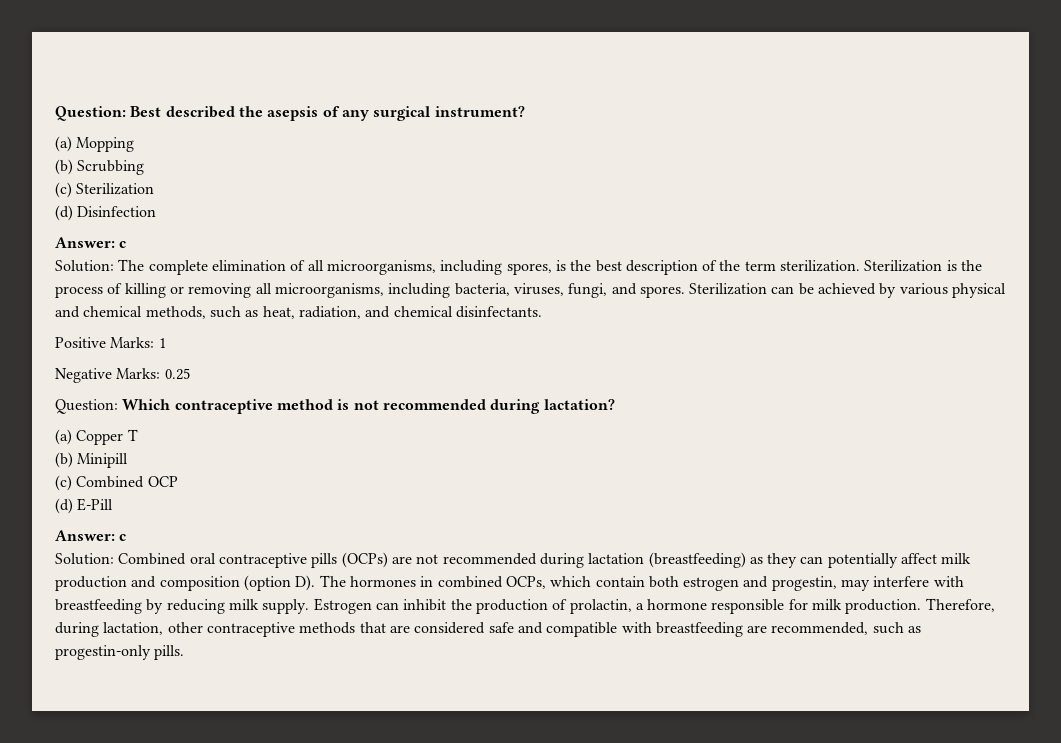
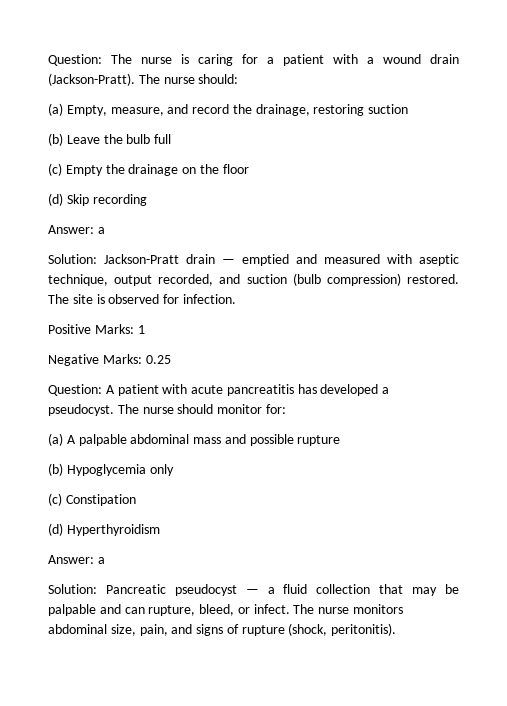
[55,106,525,121] [55,136,135,152] [55,159,145,175] [55,182,155,198] [55,205,157,221] [55,237,127,248] [55,259,983,275] [55,283,1007,298] [55,306,542,319] Question: Best described the asepsis of any surgical instrument? // (a) Mopping // (b) Scrubbing // (c) Sterilization // (d) Disinfection // Answer: c // Solution: The complete elimination of all microorganisms, including spores, is the best description of the term sterilization. Sterilization is the process of killing or removing all microorganisms, including bacteria, viruses, fungi, and spores. Sterilization can be achieved by various physical and chemical methods, such as heat, radiation, and chemical disinfectants. -> [48,54,459,66] [48,73,239,86] [48,103,409,116] [48,133,172,146] [48,163,249,176] [48,193,147,206] [48,225,105,234] [48,254,459,266] [48,273,459,286] [48,294,236,304] Question: The nurse is caring for a patient with a wound drain (Jackson-Pratt). The nurse should: // (a) Empty, measure, and record the drainage, restoring suction // (b) Leave the bulb full // (c) Empty the drainage on the floor // (d) Skip recording // Answer: a // Solution: Jackson-Pratt drain — emptied and measured with aseptic technique, output recorded, and suction (bulb compression) restored. The site is observed for infection.
[122,399,615,414] [55,429,138,445] [55,452,129,468] [55,475,178,491] [55,498,114,514] [55,530,127,541] [55,552,972,568] [55,575,964,591] [55,598,995,614] [55,622,922,637] [55,645,185,660] Which contraceptive method is not recommended during lactation? // (a) Copper T // (b) Minipill // (c) Combined OCP // (d) E-Pill // Answer: c // Solution: Combined oral contraceptive pills (OCPs) are not recommended during lactation (breastfeeding) as they can potentially affect milk production and composition (option D). The hormones in combined OCPs, which contain both estrogen and progestin, may interfere with breastfeeding by reducing milk supply. Estrogen can inhibit the production of prolactin, a hormone responsible for milk production. Therefore, during lactation, other contraceptive methods that are considered safe and compatible with breastfeeding are recommended, such as progestin-only pills. -> [105,384,390,396] [48,404,286,416] [48,433,341,446] [48,463,174,476] [48,493,136,506] [48,523,160,536] [48,555,105,564] [48,584,460,596] [48,604,404,616] [48,623,397,636] A patient with acute pancreatitis has developed a pseudocyst. The nurse should monitor for: // (a) A palpable abdominal mass and possible rupture // (b) Hypoglycemia only // (c) Constipation // (d) Hyperthyroidism // Answer: a // Solution: Pancreatic pseudocyst — a fluid collection that may be palpable and can rupture, bleed, or infect. The nurse monitors abdominal size, pain, and signs of rupture (shock, peritonitis).

